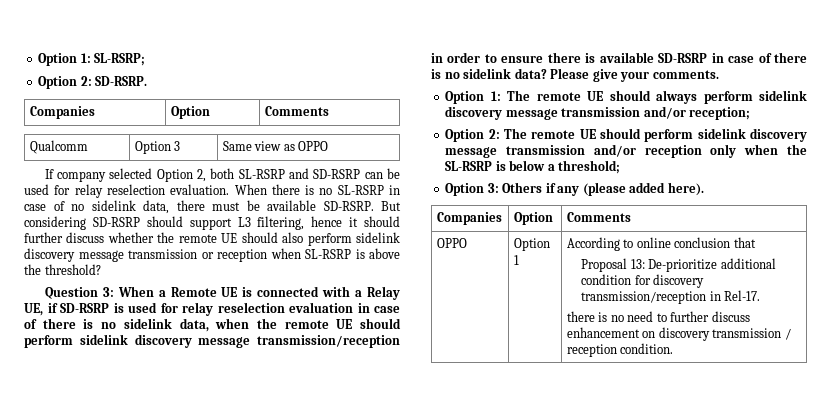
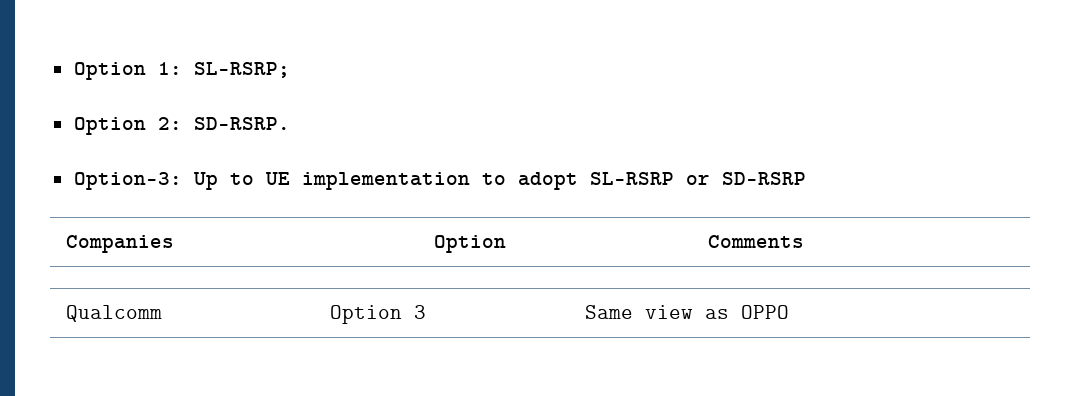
(148, 81) none -> [73,172,806,190] // Option-3: Up to UE implementation to adopt SL-RSRP or SD-RSRP
[44,168,400,182] [24,184,401,198] [24,200,401,214] [24,216,400,230] [24,232,401,246] [24,248,400,262] [24,264,101,275] [44,286,401,300] [24,302,400,316] [24,318,401,332] [24,334,400,348] [431,52,807,63] [431,68,719,82] [445,90,807,104] [445,106,751,120] [445,128,807,142] [445,144,807,158] [445,160,621,174] [445,182,704,196] [436,212,502,225] [513,212,553,225] [566,212,631,222] [436,238,467,248] [513,238,550,251] [513,255,519,265] [566,237,756,251] [581,258,776,272] [581,274,705,288] [581,290,761,304] [566,311,750,322] [566,327,791,341] [566,343,674,357] // If company selected Option 2, both SL-RSRP and SD-RSRP can be used for relay reselection evaluation. When there is no SL-RSRP in case of no sidelink data, there must be available SD-RSRP. But considering SD-RSRP should support L3 filtering, hence it should further discuss whether the remote UE should also perform sidelink discovery message transmission or reception when SL-RSRP is above the threshold? // Question 3: When a Remote UE is connected with a Relay UE, if SD-RSRP is used for relay reselection evaluation in case of there is no sidelink data, when the remote UE should perform sidelink discovery message transmission/reception in order to ensure there is available SD-RSRP in case of there is no sidelink data? Please give your comments. // Option 1: The remote UE should always perform sidelink discovery message transmission and/or reception; // Option 2: The remote UE should perform sidelink discovery message transmission and/or reception only when the SL-RSRP is below a threshold; // Option 3: Others if any (please added here). // Companies | Option | Comments // OPPO | Option 1 | According to online conclusion that // Proposal 13: De-prioritize additional condition for discovery transmission/reception in Rel-17. // there is no need to further discuss enhancement on discovery transmission / reception condition. -> (789, 312) none

